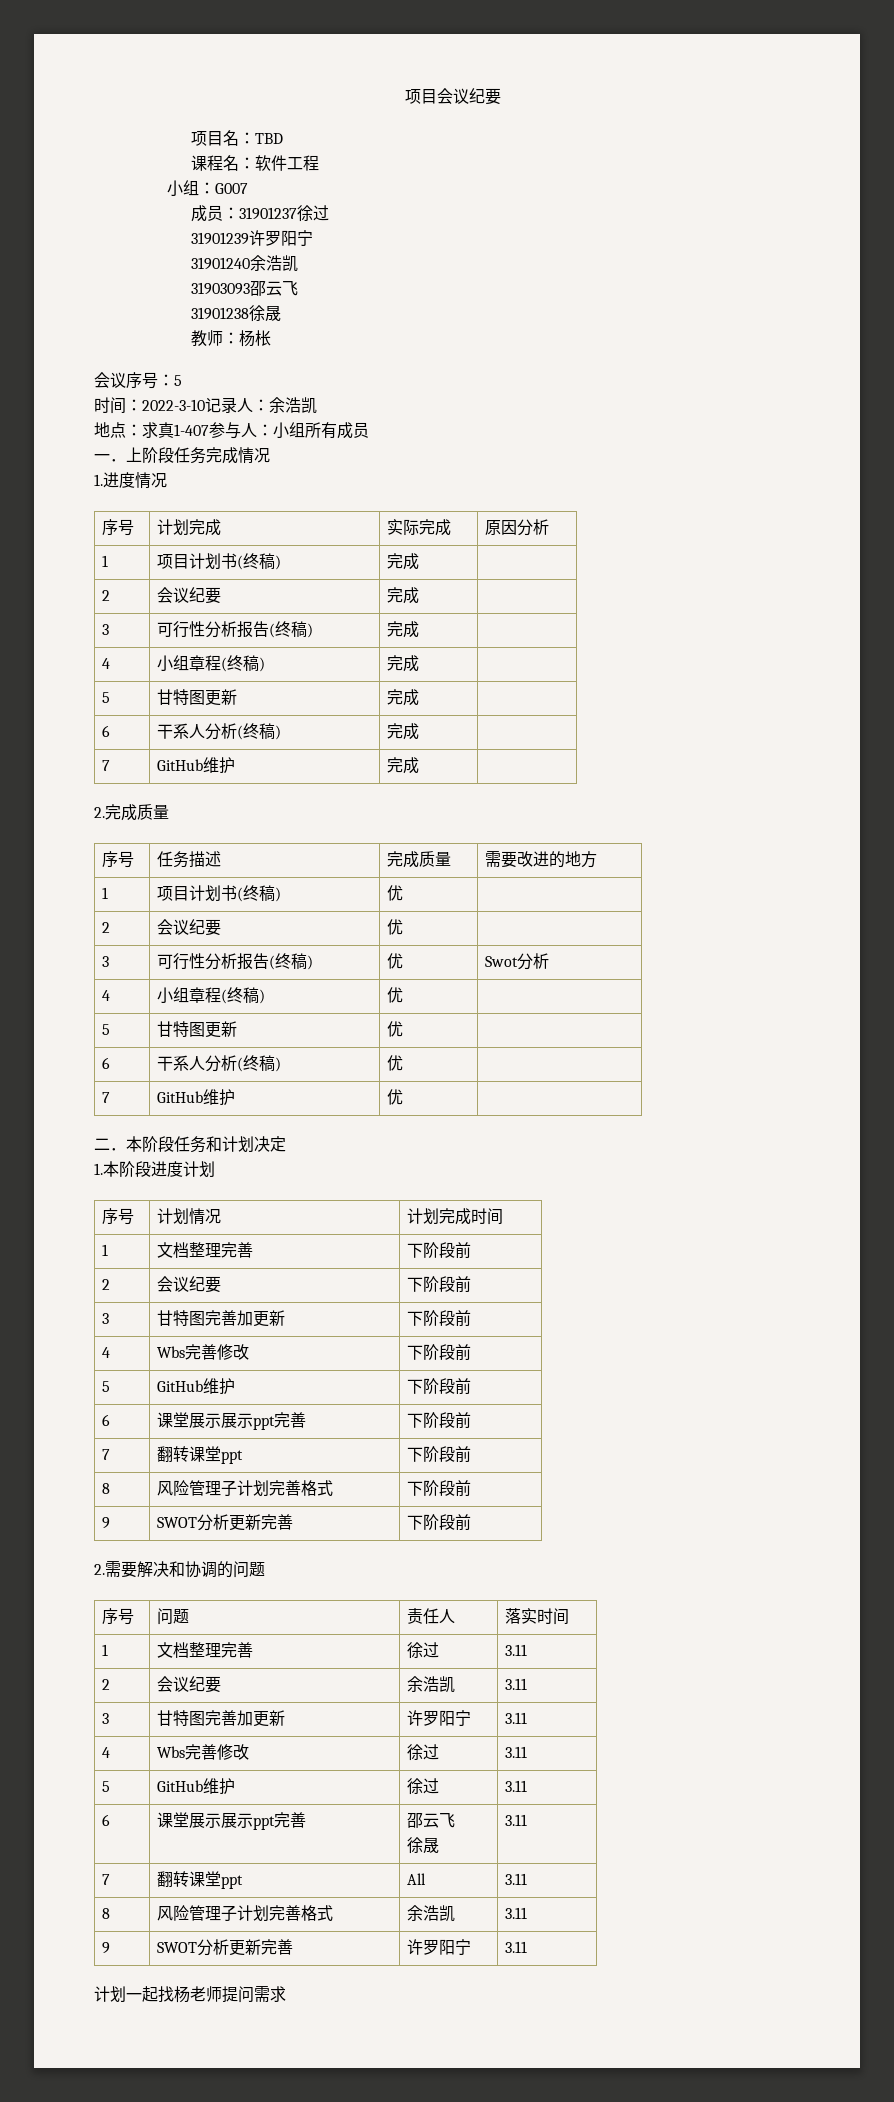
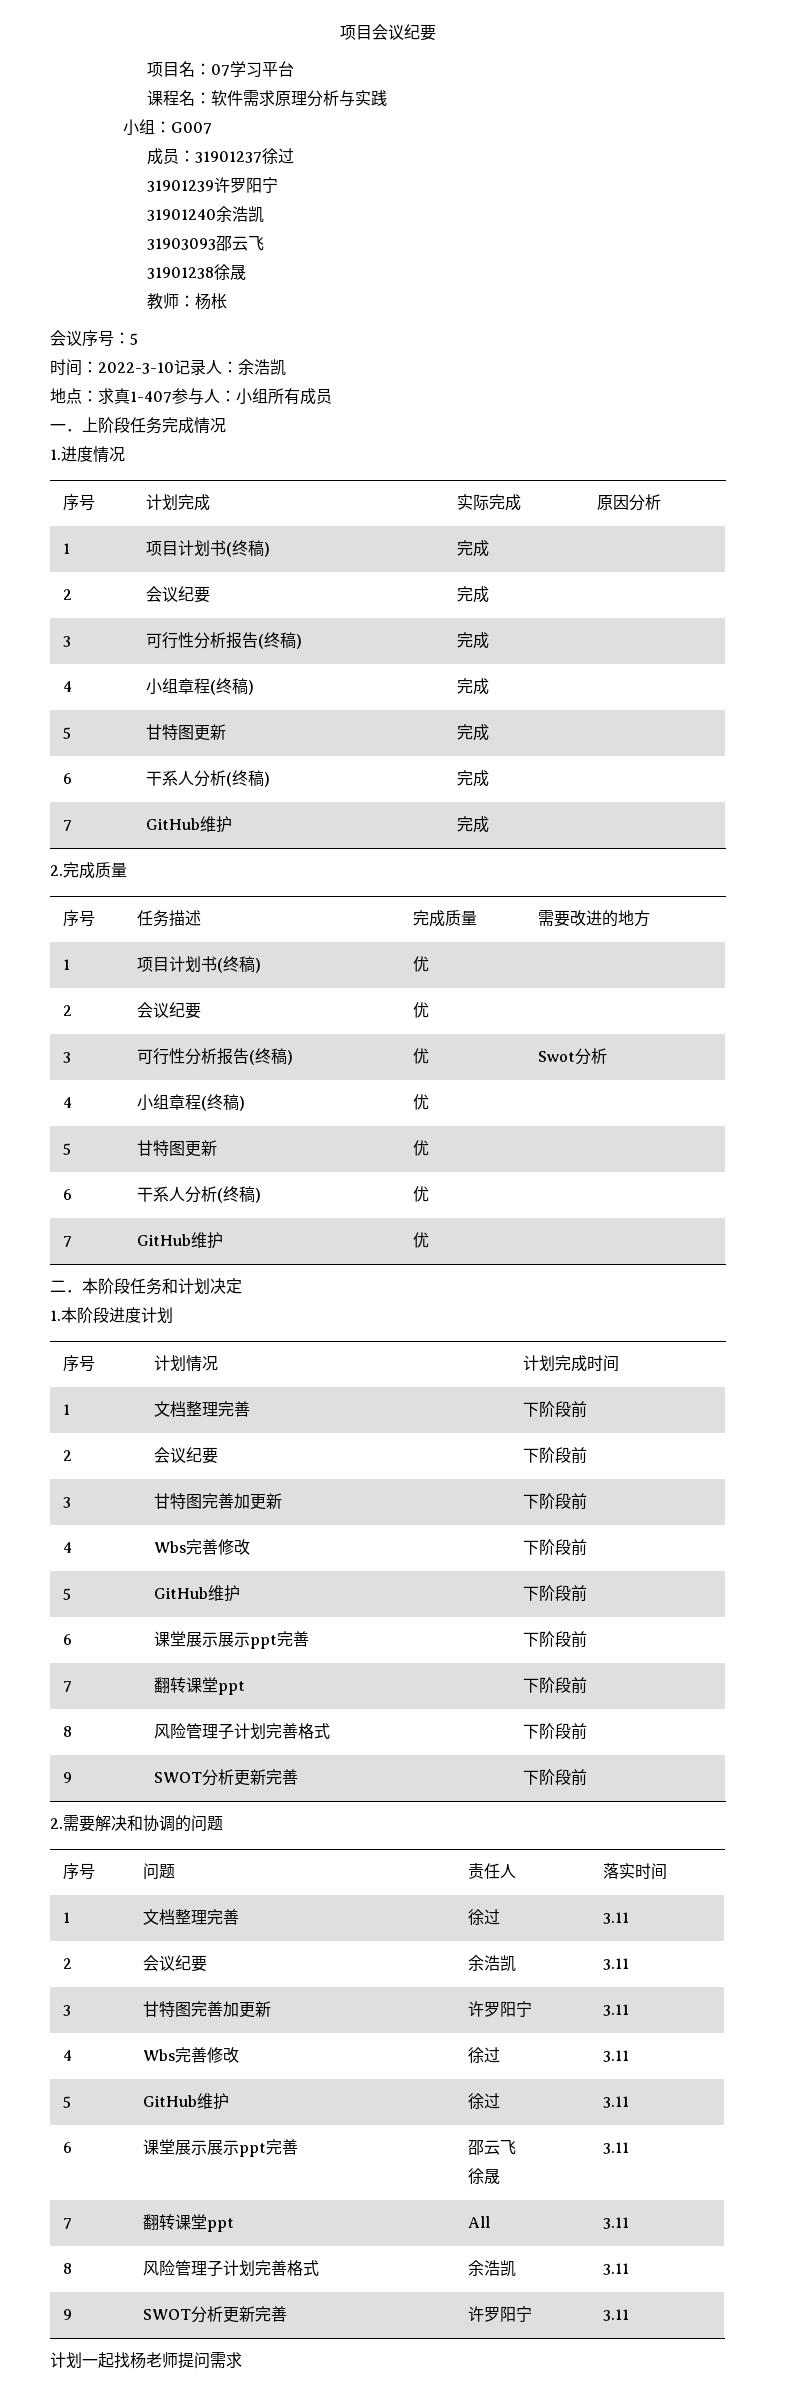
[255,133,284,144] TBD -> [211,61,295,78] 07学习平台
[287,155,320,171] 工程 -> [243,90,388,107] 需求原理分析与实践

